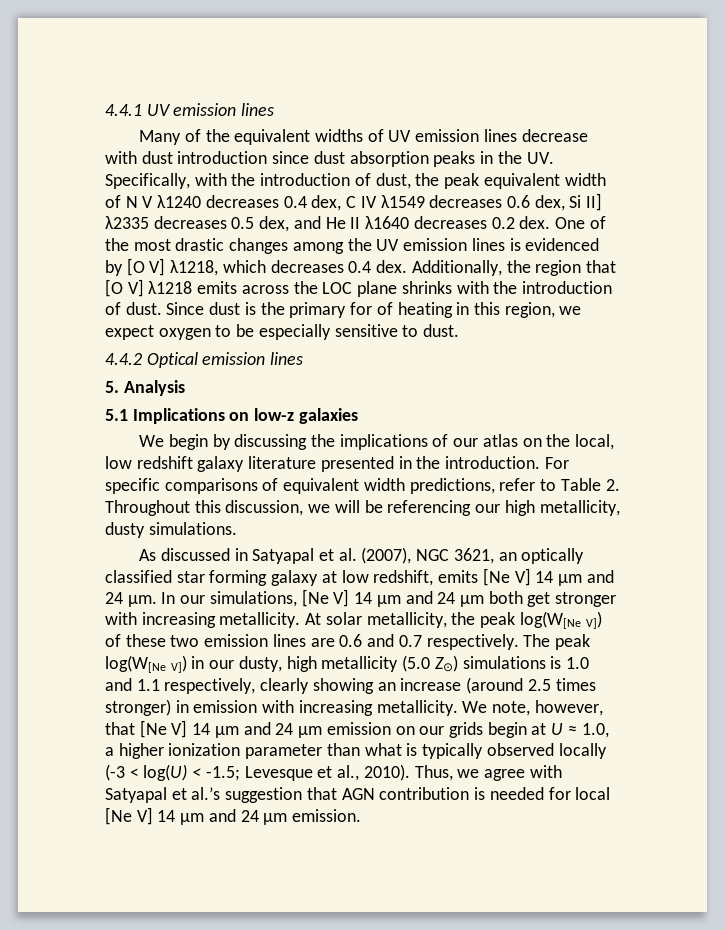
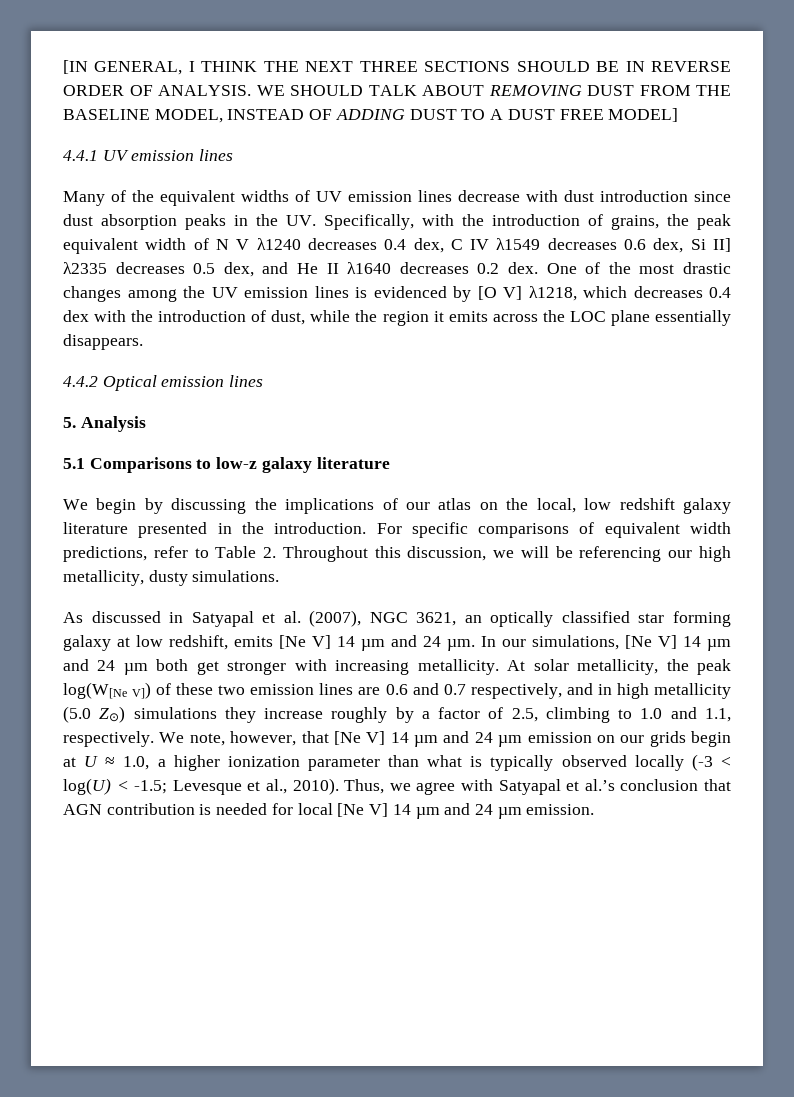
(105, 110) none -> [63,60,731,75] [63,85,731,96] [63,108,679,123] [IN GENERAL, I THINK THE NEXT THREE SECTIONS SHOULD BE IN REVERSE ORDER OF ANALYSIS. WE SHOULD TALK ABOUT REMOVING DUST FROM THE BASELINE MODEL, INSTEAD OF ADDING DUST TO A DUST FREE MODEL] //
[375,173,411,189] dust, -> [611,215,659,230] grains,
[376,260,616,276] [105,279,193,297] dex. Additionally, the region that [O V] λ1218 -> [63,310,444,326] dex with the introduction of dust, while the region it
[401,281,612,294] [105,302,582,318] [105,324,460,340] shrinks with the introduction of dust. Since dust is the primary for of heating in this region, we expect oxygen to be especially sensitive to dust. -> [655,310,731,326] [63,334,143,350] essentially disappears.
[132,408,358,424] Implications on low-z galaxies -> [89,457,390,473] Comparisons to low-z galaxy literature
[426,634,590,650] [105,655,282,673] respectively. The peak log(W[Ne V]) in our dusty, -> [470,683,612,699] respectively, and in
[550,656,589,669] [105,677,596,694] [105,699,458,716] is 1.0 and 1.1 respectively, clearly showing an increase (around 2.5 times stronger) in emission with increasing metallicity. -> [224,707,731,723] [63,731,154,747] they increase roughly by a factor of 2.5, climbing to 1.0 and 1.1, respectively.
[225,787,303,803] suggestion -> [620,779,699,791] conclusion

